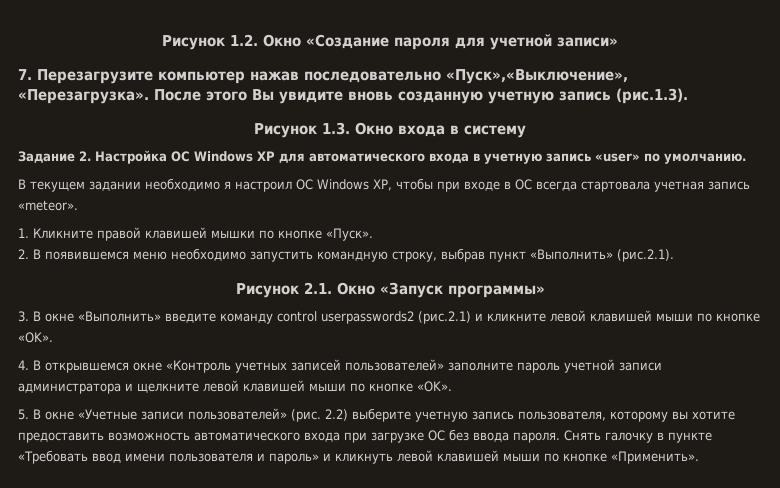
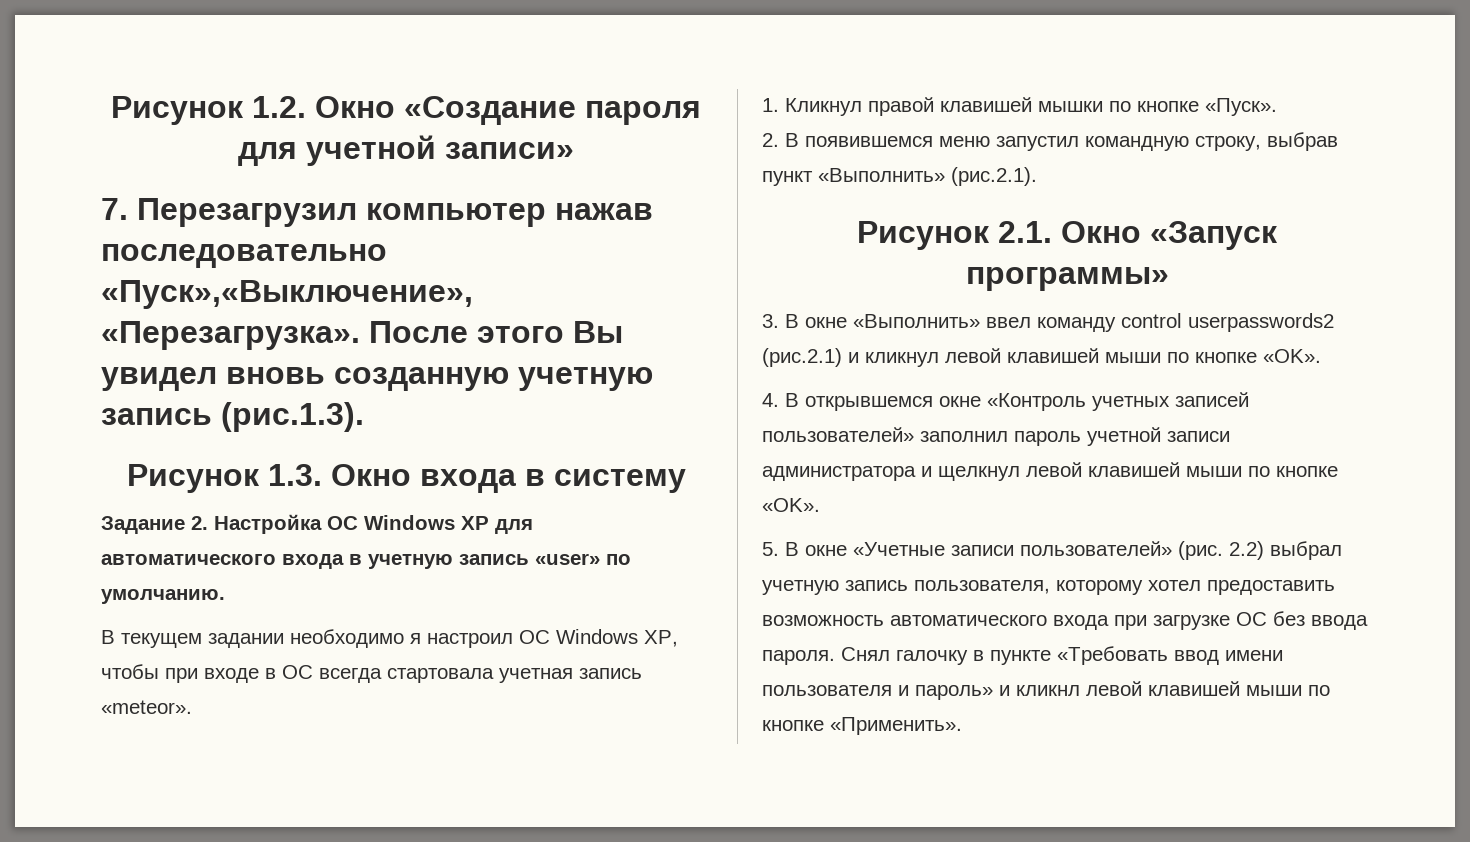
[37,69,153,84] Перезагрузите -> [137,198,357,227] Перезагрузил
[279,91,343,104] увидите -> [101,367,217,391] увидел
[33,228,93,239] Кликните -> [785,98,862,116] Кликнул
[171,248,313,262] необходимо запустить -> [996,136,1079,151] запустил
[165,313,216,323] введите -> [986,317,1031,328] ввел
[487,313,546,322] кликните -> [865,352,939,367] кликнул
[448,362,513,371] заполните -> [920,431,1008,442] заполнил
[137,383,199,393] щелкните -> [938,466,1020,481] щелкнул
[352,408,411,422] выберите -> [1270,541,1342,560] выбрал
[672,411,735,420] вы хотите -> [1148,580,1201,591] хотел
[564,430,601,441] Снять -> [841,647,890,661] Снял
[335,453,393,464] кликнуть -> [1016,685,1080,696] кликнл

